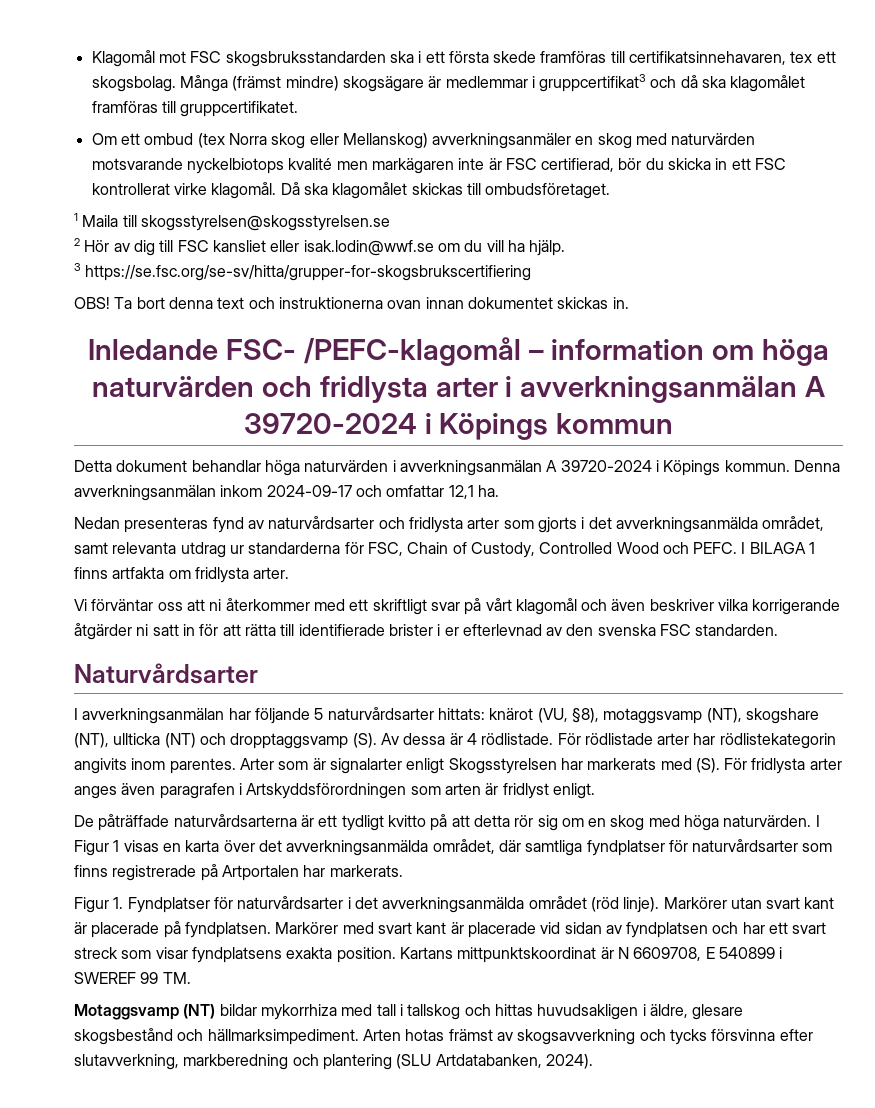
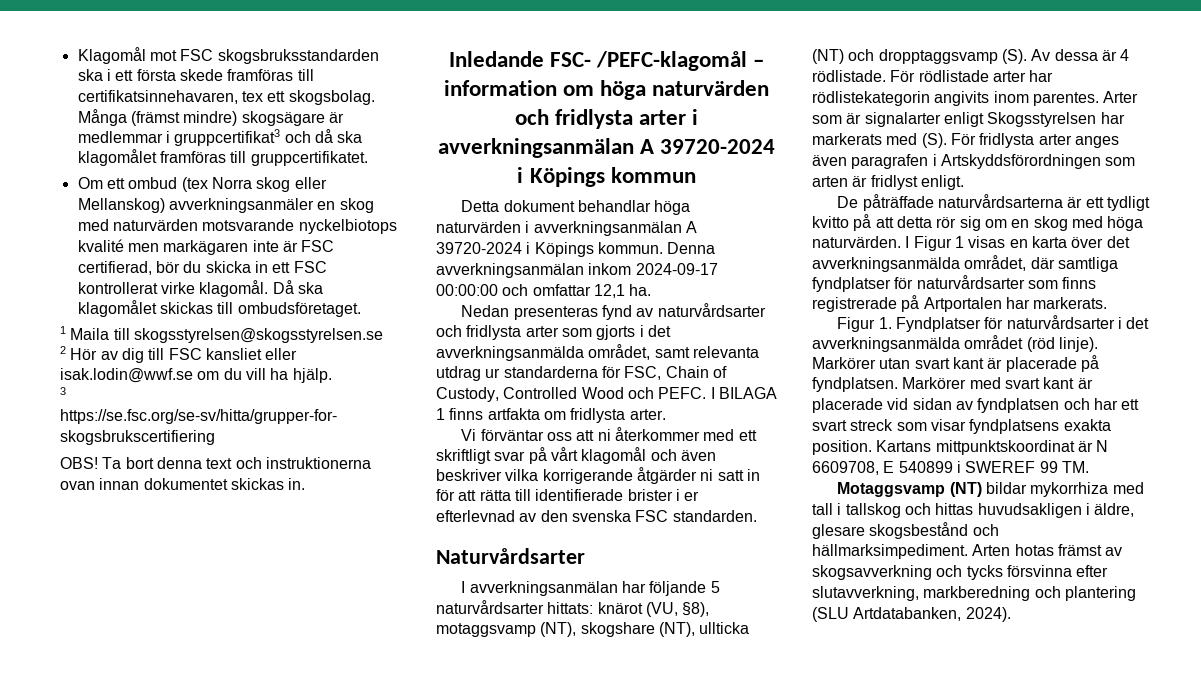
(352, 491) none -> [436,284,498,296] 00:00:00

